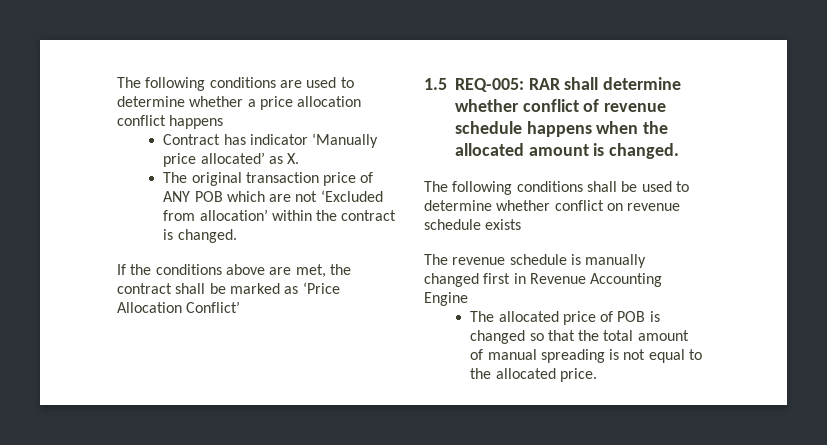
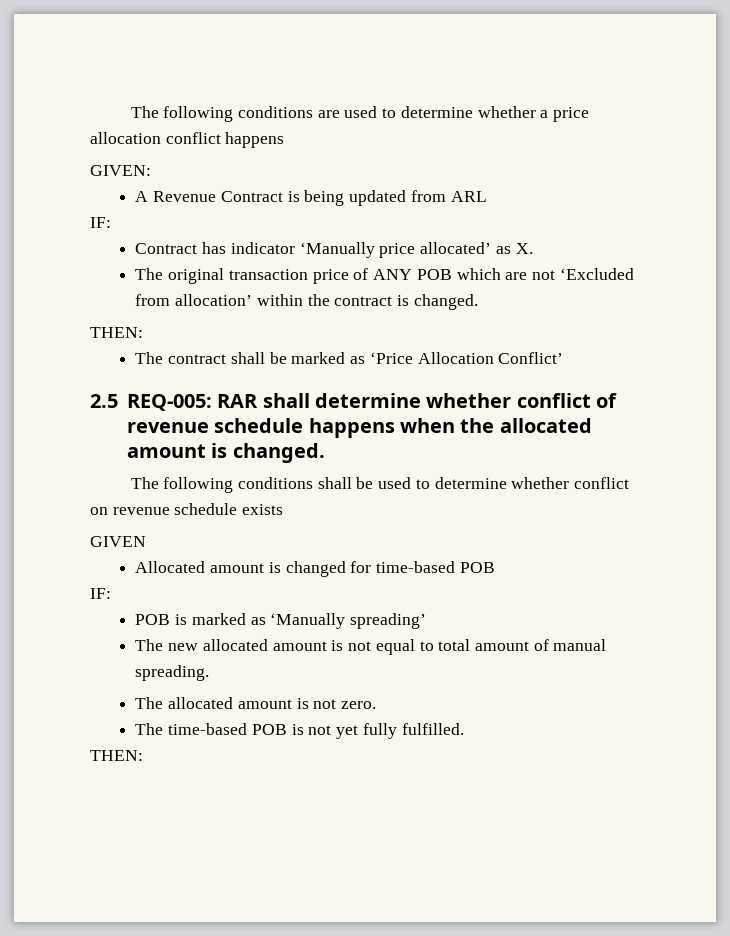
(224, 122) none -> [90,165,151,176] [135,190,487,206] [90,217,111,228] // GIVEN: // A Revenue Contract is being updated from ARL // IF:
[117,264,351,278] If the conditions above are met, the -> [90,327,143,338] [135,352,164,364] THEN: // The
[424,78,447,90] 1.5 -> [90,394,118,408] 2.5
[424,254,647,268] [424,273,663,287] [424,292,468,306] [470,311,660,325] [470,330,689,344] [470,349,703,363] [470,368,597,382] The revenue schedule is manually changed first in Revenue Accounting Engine // The allocated price of POB is changed so that the total amount of manual spreading is not equal to the allocated price. -> [90,536,146,547] [135,561,495,577] [90,588,111,599] [135,613,427,629] [135,639,607,655] [135,665,210,681] [135,697,377,709] [135,723,464,739] [90,750,143,761] GIVEN // Allocated amount is changed for time-based POB // IF: // POB is marked as ‘Manually spreading’ // The new allocated amount is not equal to total amount of manual spreading. // The allocated amount is not zero. // The time-based POB is not yet fully fulfilled. // THEN:

